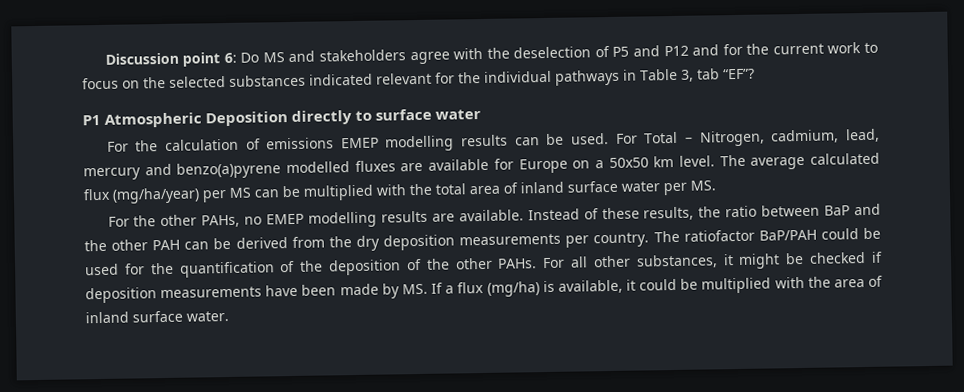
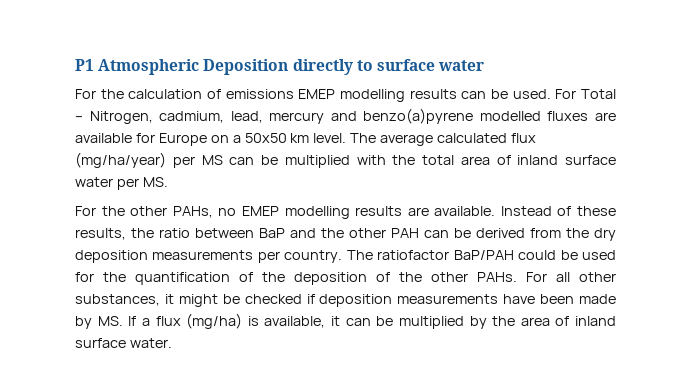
[104,42,879,67] [82,68,755,90] Discussion point 6: Do MS and stakeholders agree with the deselection of P5 and P12 and for the current work to focus on the selected substances indicated relevant for the individual pathways in Table 3, tab “EF”? // -> (75, 65) none
[639,276,805,294] could be multiplied with -> [345,316,487,329] can be multiplied by

